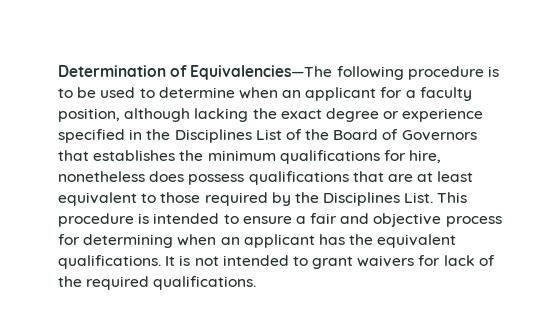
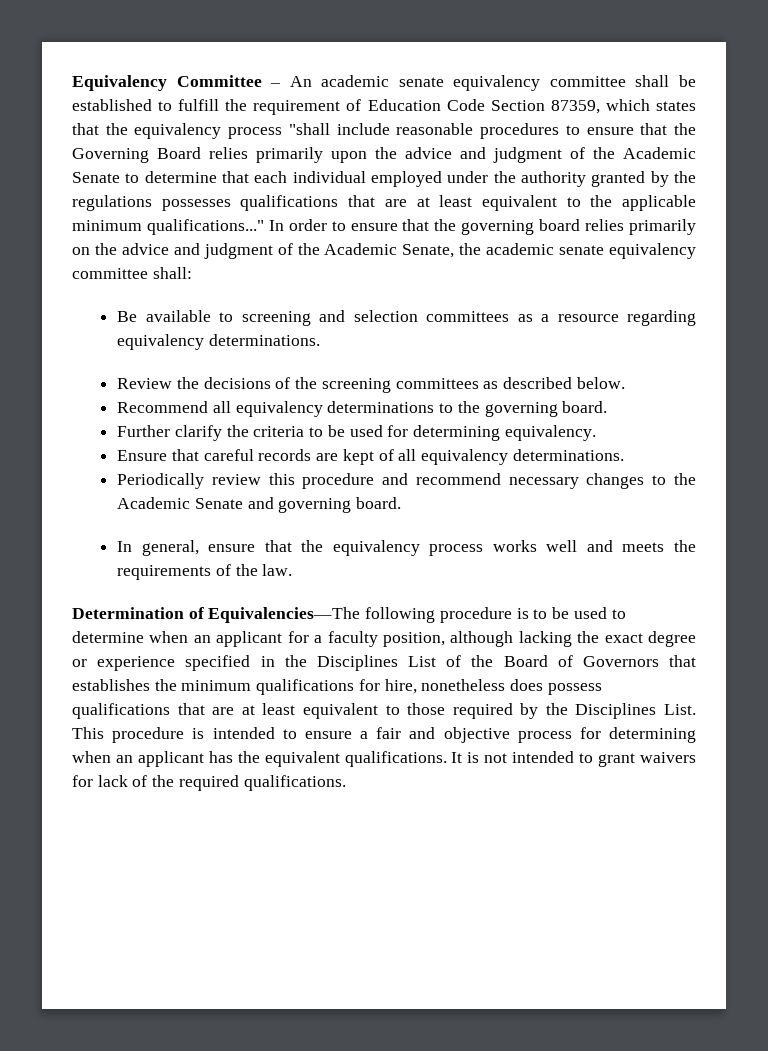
(58, 71) none -> [72,75,696,91] [72,99,696,115] [72,123,697,139] [72,147,696,163] [72,171,697,187] [72,195,696,211] [72,219,697,235] [72,243,696,259] [72,267,192,279] [117,310,697,326] [117,334,320,350] [117,377,625,393] [117,401,608,417] [117,425,596,441] [117,449,624,465] [117,473,696,489] [117,497,402,513] [117,540,696,556] [117,564,293,580] Equivalency Committee – An academic senate equivalency committee shall be established to fulfill the requirement of Education Code Section 87359, which states that the equivalency process "shall include reasonable procedures to ensure that the Governing Board relies primarily upon the advice and judgment of the Academic Senate to determine that each individual employed under the authority granted by the regulations possesses qualifications that are at least equivalent to the applicable minimum qualifications..." In order to ensure that the governing board relies primarily on the advice and judgment of the Academic Senate, the academic senate equivalency committee shall: // Be available to screening and selection committees as a resource regarding equivalency determinations. // Review the decisions of the screening committees as described below. // Recommend all equivalency determinations to the governing board. // Further clarify the criteria to be used for determining equivalency. // Ensure that careful records are kept of all equivalency determinations. // Periodically review this procedure and recommend necessary changes to the Academic Senate and governing board. // In general, ensure that the equivalency process works well and meets the requirements of the law. //

